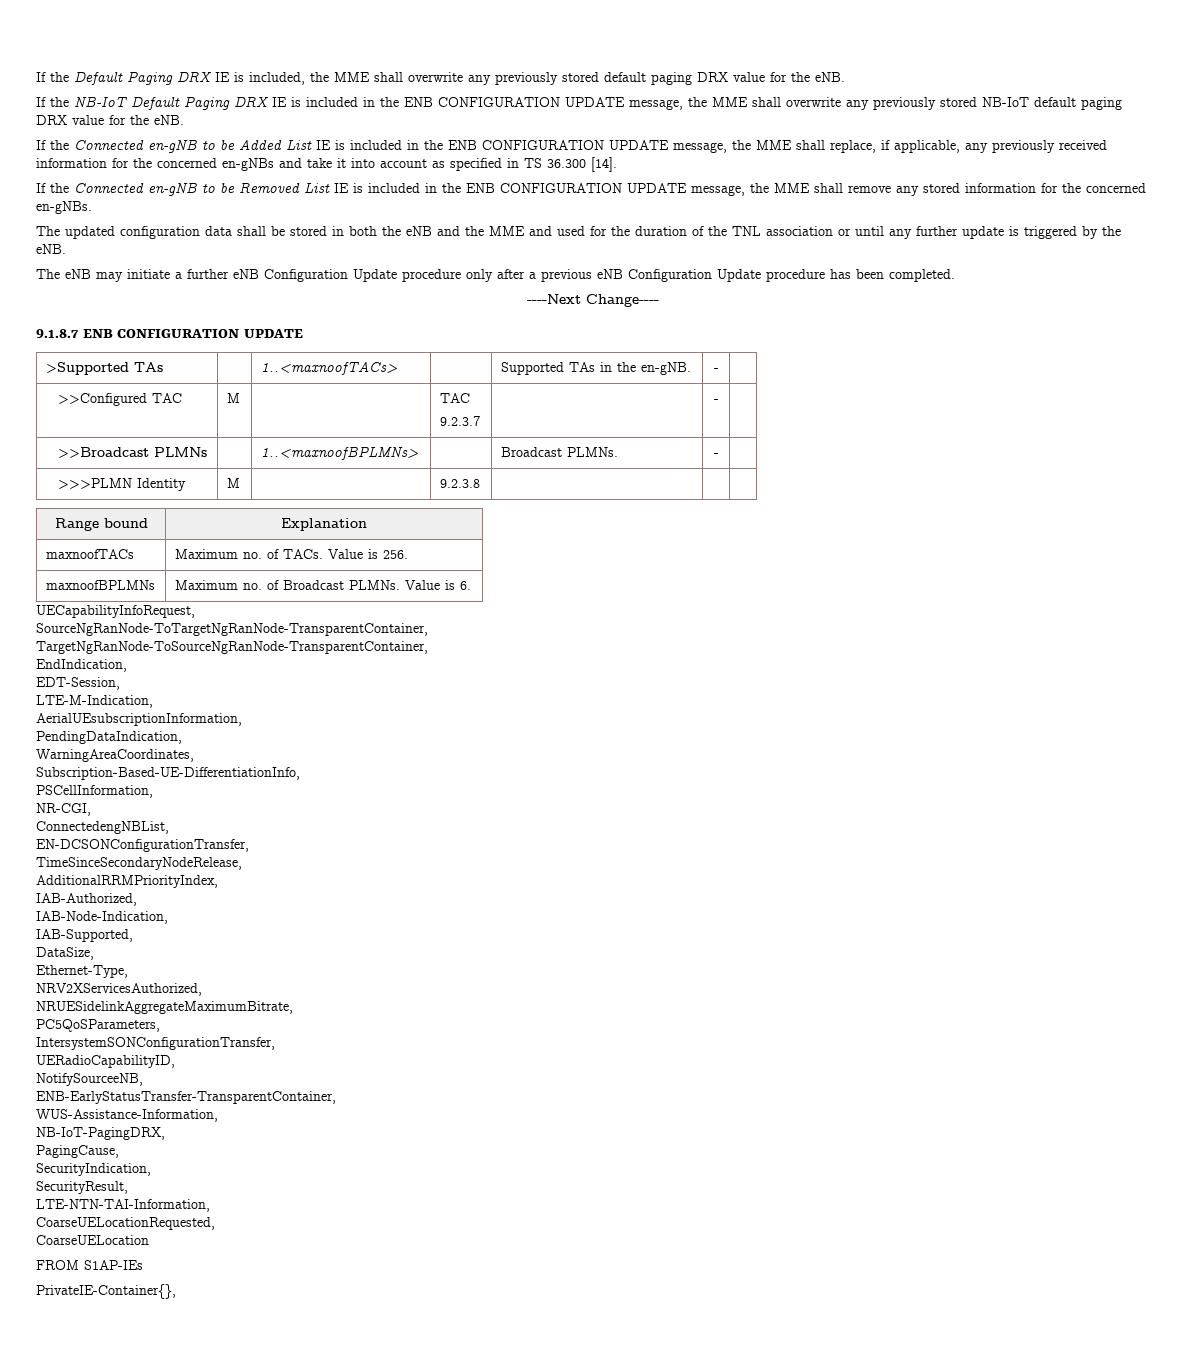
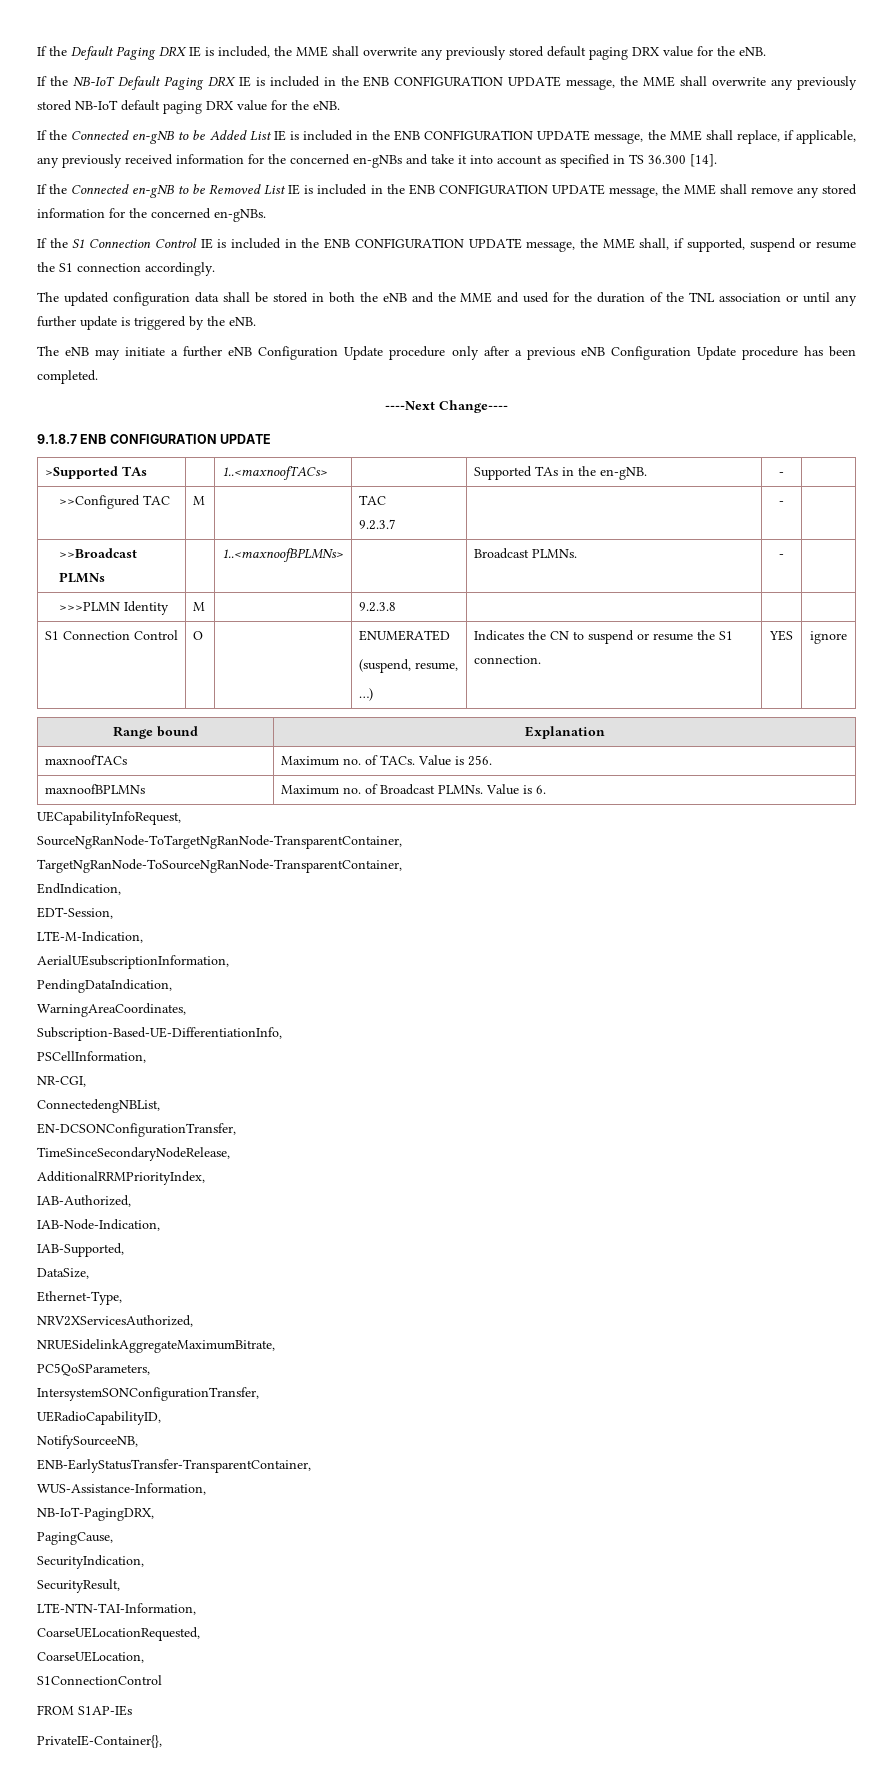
(92, 207) none -> [37,238,856,252] [37,262,215,276] // If the S1 Connection Control IE is included in the ENB CONFIGURATION UPDATE message, the MME shall, if supported, suspend or resume the S1 connection accordingly.
(480, 483) none -> [44,630,178,640] [192,631,203,640] [358,630,450,641] [358,659,458,673] [358,688,373,701] [473,630,733,644] [473,655,541,664] [769,630,793,641] [810,631,847,644] // S1 Connection Control | O | | ENUMERATED // (suspend, resume, // …) | Indicates the CN to suspend or resume the S1 connection. | YES | ignore
[36,1235,149,1245] CoarseUELocation -> [37,1651,144,1663] [37,1675,162,1685] CoarseUELocation, // S1ConnectionControl

